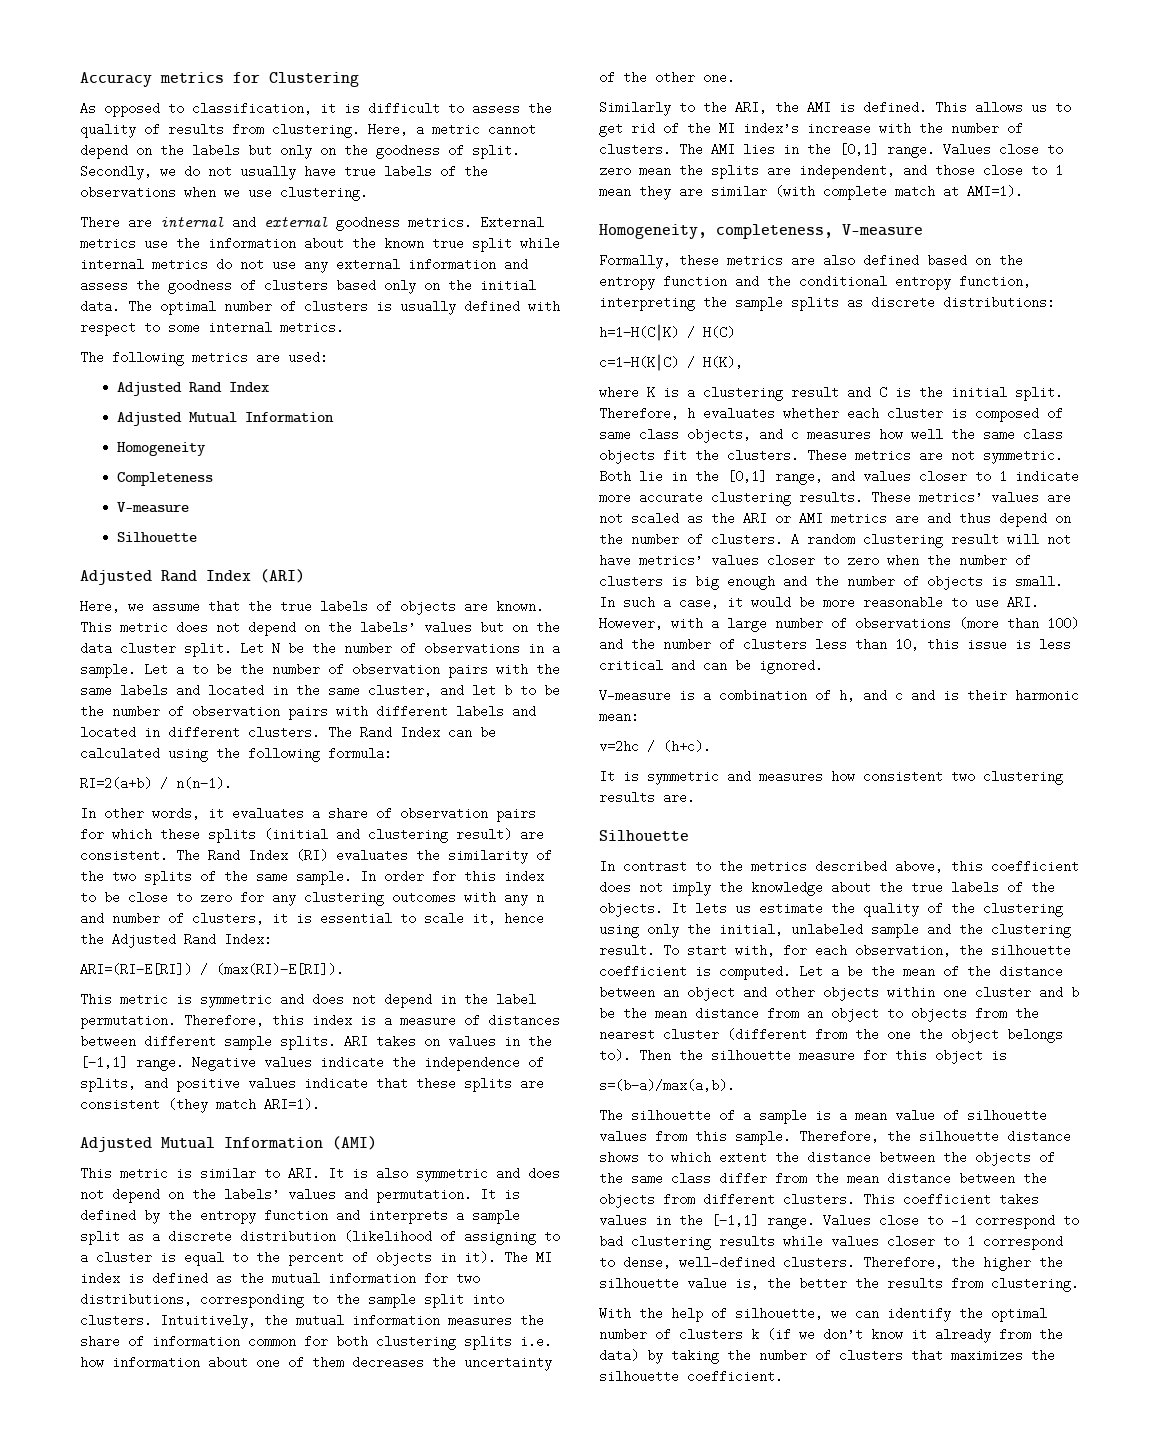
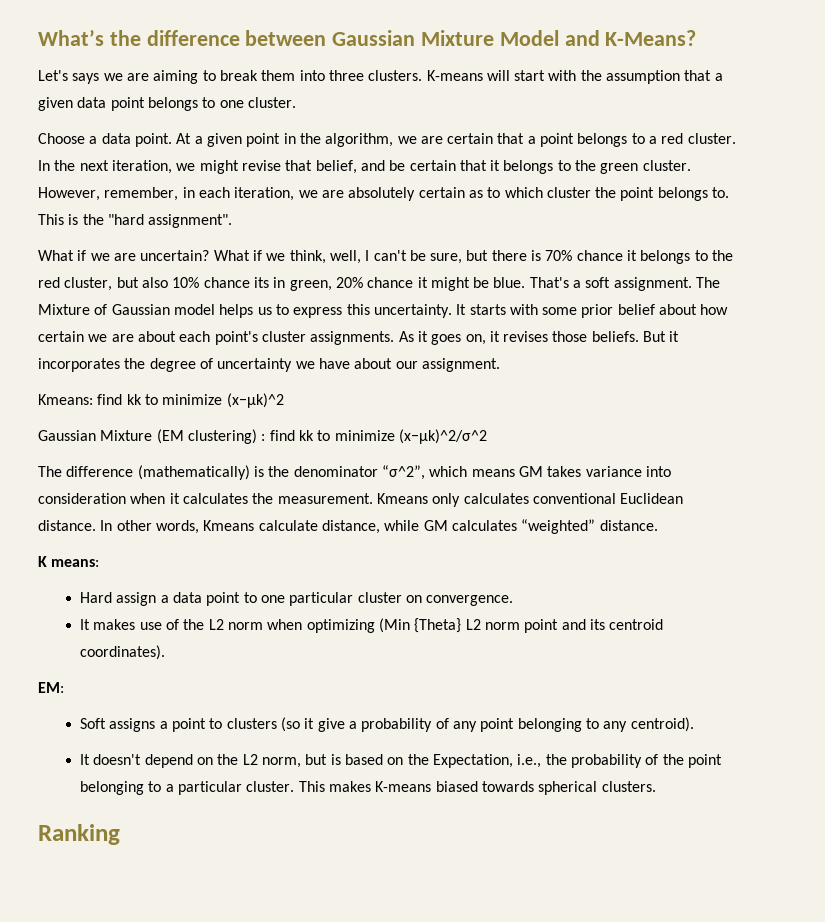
[80,72,359,87] [80,102,552,117] [80,123,536,138] [80,144,520,159] [80,165,488,180] [80,186,368,201] [80,216,544,231] [80,237,560,252] [80,258,528,273] [80,279,536,294] [80,300,560,315] [80,321,344,336] [80,351,328,366] [117,382,270,396] [117,412,335,426] [117,442,207,456] [117,472,214,486] [117,502,190,513] [117,532,198,542] [80,569,305,585] [80,600,544,615] [80,621,560,636] [80,642,560,657] [80,663,560,678] [80,684,560,697] [80,705,536,720] [80,726,496,739] [80,747,392,762] [80,777,232,790] [80,807,536,822] [80,828,544,843] [80,849,552,864] [80,870,544,885] [80,891,544,906] [80,912,544,925] [80,933,272,948] [80,963,344,976] [80,993,536,1008] [80,1014,560,1029] [80,1035,552,1050] [80,1056,544,1071] [80,1077,544,1092] [80,1098,320,1113] [80,1136,377,1152] [80,1167,560,1182] [80,1188,520,1203] [80,1209,520,1224] [80,1230,560,1245] [80,1251,552,1266] [80,1272,480,1285] [80,1293,504,1308] [80,1314,544,1329] [80,1335,552,1350] [80,1356,552,1371] [599,71,735,84] [599,101,1071,116] [599,122,1023,137] [599,143,1063,158] [599,164,1063,179] [599,185,1023,200] [599,224,923,239] [599,254,1023,269] [599,275,1031,290] [599,296,1055,311] [599,324,735,341] [599,354,743,371] [599,386,1063,401] [599,407,1063,422] [599,428,1063,443] [599,449,1063,464] [599,470,1079,485] [599,491,1071,506] [599,512,1071,527] [599,533,1071,548] [599,554,1031,567] [599,575,1063,590] [599,596,1039,609] [599,617,1079,632] [599,638,1071,651] [599,659,823,674] [599,689,1079,702] [599,710,639,723] [599,740,711,753] [599,770,1063,785] [599,791,695,804] [599,830,689,841] [599,860,1079,873] [599,881,1055,896] [599,902,1063,917] [599,923,1071,938] [599,944,1071,957] [599,965,1063,980] [599,986,1079,1001] [599,1007,1039,1022] [599,1028,1063,1043] [599,1049,1007,1064] [599,1079,735,1092] [599,1109,1047,1124] [599,1130,1071,1145] [599,1151,1055,1166] [599,1172,1047,1185] [599,1193,1039,1208] [599,1214,1079,1229] [599,1235,1063,1250] [599,1256,1063,1271] [599,1277,1079,1292] [599,1307,1047,1322] [599,1328,1063,1343] [599,1349,1055,1364] [599,1370,783,1383] Accuracy metrics for Clustering // As opposed to classification, it is difficult to assess the quality of results from clustering. Here, a metric cannot depend on the labels but only on the goodness of split. Secondly, we do not usually have true labels of the observations when we use clustering. // There are internal and external goodness metrics. External metrics use the information about the known true split while internal metrics do not use any external information and assess the goodness of clusters based only on the initial data. The optimal number of clusters is usually defined with respect to some internal metrics. // The following metrics are used: // Adjusted Rand Index // Adjusted Mutual Information // Homogeneity // Completeness // V-measure // Silhouette // Adjusted Rand Index (ARI) // Here, we assume that the true labels of objects are known. This metric does not depend on the labels’ values but on the data cluster split. Let N be the number of observations in a sample. Let a to be the number of observation pairs with the same labels and located in the same cluster, and let b to be the number of observation pairs with different labels and located in different clusters. The Rand Index can be calculated using the following formula: // RI=2(a+b) / n(n−1). // In other words, it evaluates a share of observation pairs for which these splits (initial and clustering result) are consistent. The Rand Index (RI) evaluates the similarity of the two splits of the same sample. In order for this index to be close to zero for any clustering outcomes with any n and number of clusters, it is essential to scale it, hence the Adjusted Rand Index: // ARI=(RI−E[RI]) / (max(RI)−E[RI]). // This metric is symmetric and does not depend in the label permutation. Therefore, this index is a measure of distances between different sample splits. ARI takes on values in the [−1,1] range. Negative values indicate the independence of splits, and positive values indicate that these splits are consistent (they match ARI=1). // Adjusted Mutual Information (AMI) // This metric is similar to ARI. It is also symmetric and does not depend on the labels’ values and permutation. It is defined by the entropy function and interprets a sample split as a discrete distribution (likelihood of assigning to a cluster is equal to the percent of objects in it). The MI index is defined as the mutual information for two distributions, corresponding to the sample split into clusters. Intuitively, the mutual information measures the share of information common for both clustering splits i.e. how information about one of them decreases the uncertainty of the other one. // Similarly to the ARI, the AMI is defined. This allows us to get rid of the MI index’s increase with the number of clusters. The AMI lies in the [0,1] range. Values close to zero mean the splits are independent, and those close to 1 mean they are similar (with complete match at AMI=1). // Homogeneity, completeness, V-measure // Formally, these metrics are also defined based on the entropy function and the conditional entropy function, interpreting the sample splits as discrete distributions: // h=1−H(C∣K) / H(C) // c=1−H(K∣C) / H(K), // where K is a clustering result and C is the initial split. Therefore, h evaluates whether each cluster is composed of same class objects, and c measures how well the same class objects fit the clusters. These metrics are not symmetric. Both lie in the [0,1] range, and values closer to 1 indicate more accurate clustering results. These metrics’ values are not scaled as the ARI or AMI metrics are and thus depend on the number of clusters. A random clustering result will not have metrics’ values closer to zero when the number of clusters is big enough and the number of objects is small. In such a case, it would be more reasonable to use ARI. However, with a large number of observations (more than 100) and the number of clusters less than 10, this issue is less critical and can be ignored. // V-measure is a combination of h, and c and is their harmonic mean: // v=2hc / (h+c). // It is symmetric and measures how consistent two clustering results are. // Silhouette // In contrast to the metrics described above, this coefficient does not imply the knowledge about the true labels of the objects. It lets us estimate the quality of the clustering using only the initial, unlabeled sample and the clustering result. To start with, for each observation, the silhouette coefficient is computed. Let a be the mean of the distance between an object and other objects within one cluster and b be the mean distance from an object to objects from the nearest cluster (different from the one the object belongs to). Then the silhouette measure for this object is // s=(b−a)/max(a,b). // The silhouette of a sample is a mean value of silhouette values from this sample. Therefore, the silhouette distance shows to which extent the distance between the objects of the same class differ from the mean distance between the objects from different clusters. This coefficient takes values in the [−1,1] range. Values close to -1 correspond to bad clustering results while values closer to 1 correspond to dense, well-defined clusters. Therefore, the higher the silhouette value is, the better the results from clustering. // With the help of silhouette, we can identify the optimal number of clusters k (if we don’t know it already from the data) by taking the number of clusters that maximizes the silhouette coefficient. -> [38,30,697,46] [38,70,723,84] [38,97,296,111] [38,133,736,147] [38,160,691,174] [38,187,730,201] [38,214,233,228] [38,250,734,264] [38,277,721,291] [38,304,729,318] [38,331,680,345] [38,358,500,372] [38,393,284,408] [38,429,487,444] [38,465,671,480] [38,493,684,507] [38,519,658,534] [38,556,100,567] [80,592,514,606] [80,618,664,633] [80,645,166,660] [38,682,64,693] [80,717,694,732] [80,754,722,768] [80,781,656,795] [38,824,120,845] What’s the difference between Gaussian Mixture Model and K-Means? // Let's says we are aiming to break them into three clusters. K-means will start with the assumption that a given data point belongs to one cluster. // Choose a data point. At a given point in the algorithm, we are certain that a point belongs to a red cluster. In the next iteration, we might revise that belief, and be certain that it belongs to the green cluster. However, remember, in each iteration, we are absolutely certain as to which cluster the point belongs to. This is the "hard assignment". // What if we are uncertain? What if we think, well, I can't be sure, but there is 70% chance it belongs to the red cluster, but also 10% chance its in green, 20% chance it might be blue. That's a soft assignment. The Mixture of Gaussian model helps us to express this uncertainty. It starts with some prior belief about how certain we are about each point's cluster assignments. As it goes on, it revises those beliefs. But it incorporates the degree of uncertainty we have about our assignment. // Kmeans: find kk to minimize (x−μk)^2 // Gaussian Mixture (EM clustering) : find kk to minimize (x−μk)^2/σ^2 // The difference (mathematically) is the denominator “σ^2”, which means GM takes variance into consideration when it calculates the measurement. Kmeans only calculates conventional Euclidean distance. In other words, Kmeans calculate distance, while GM calculates “weighted” distance. // K means: // Hard assign a data point to one particular cluster on convergence. // It makes use of the L2 norm when optimizing (Min {Theta} L2 norm point and its centroid coordinates). // EM: // Soft assigns a point to clusters (so it give a probability of any point belonging to any centroid). // It doesn't depend on the L2 norm, but is based on the Expectation, i.e., the probability of the point belonging to a particular cluster. This makes K-means biased towards spherical clusters. // Ranking

